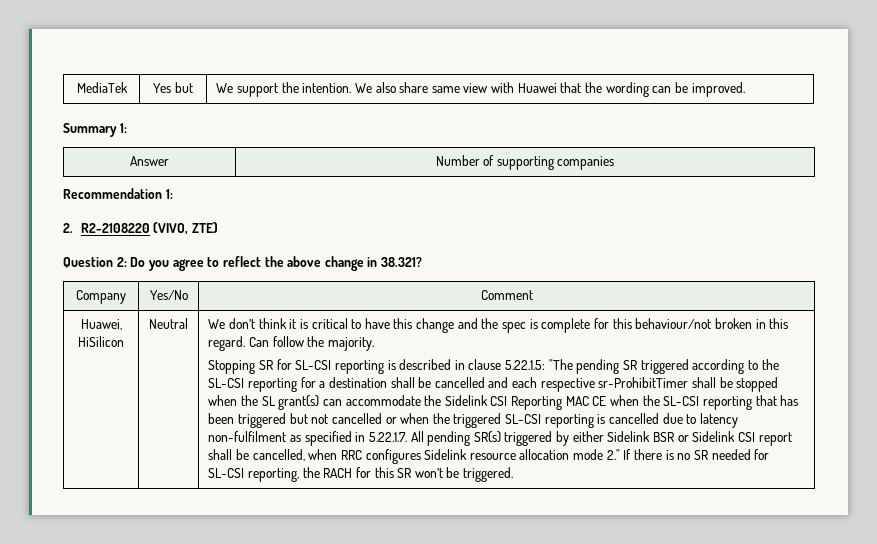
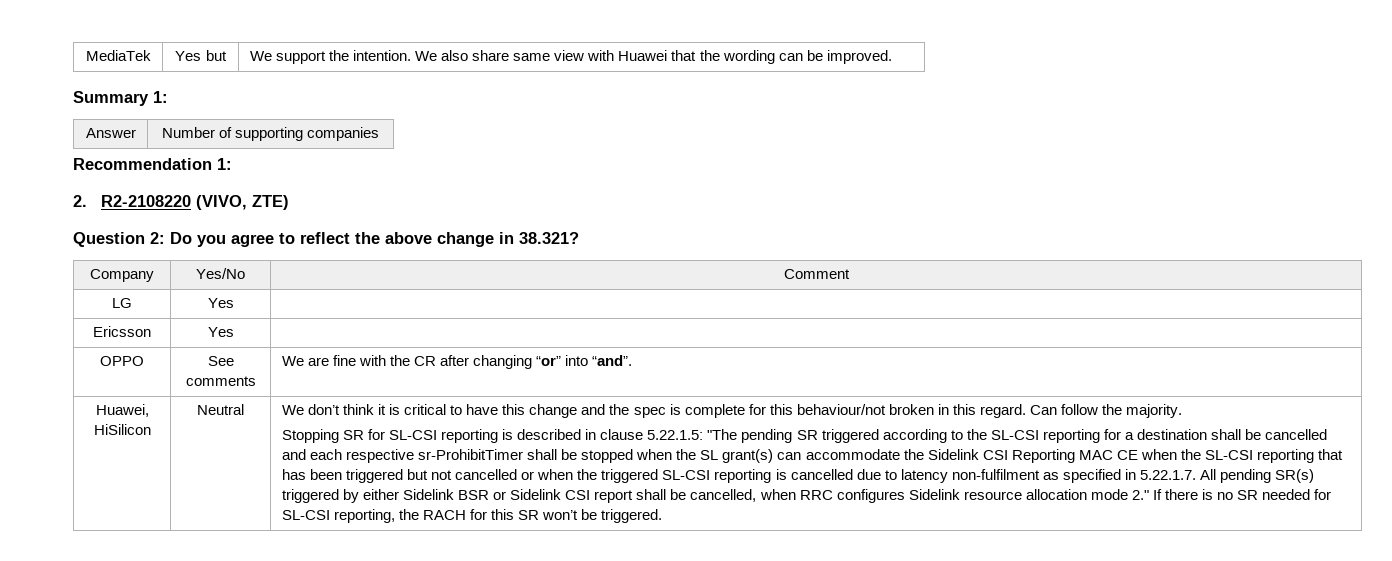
(533, 295) none -> [112,298,132,308] [207,298,234,308] [93,326,151,337] [207,327,234,337] [100,356,144,366] [207,356,234,366] [185,376,256,386] [281,355,633,369] // LG | Yes | // Ericsson | Yes | // OPPO | See comments | We are fine with the CR after changing “or” into “and”.

